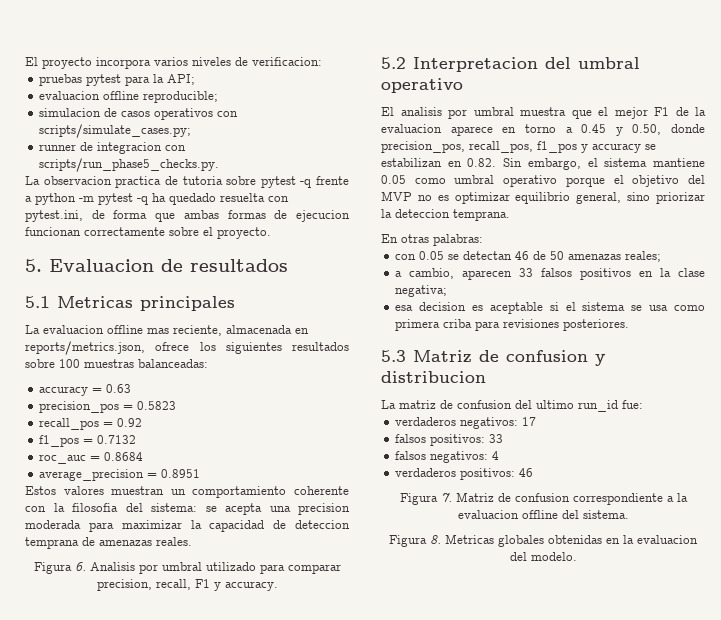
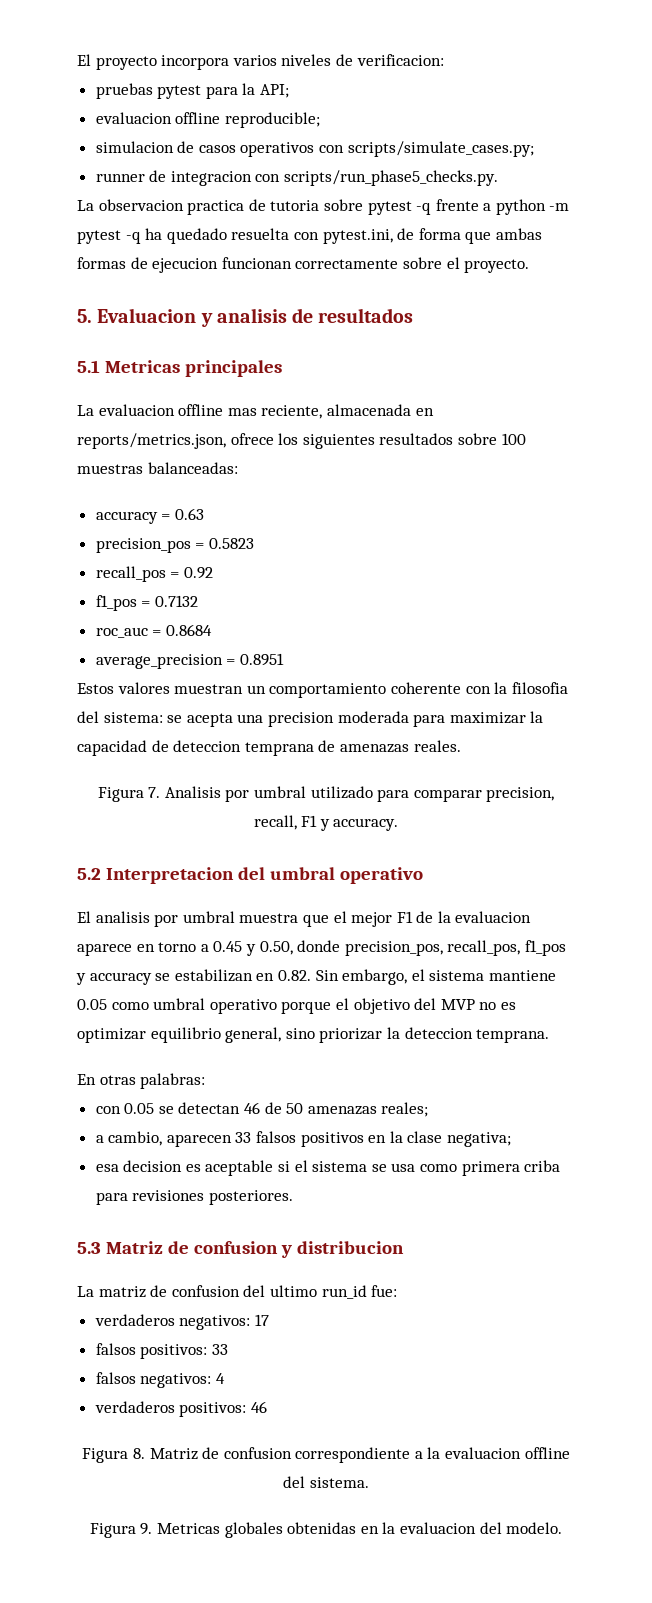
(154, 265) none -> [200,308,287,327] y analisis
[74,562,86,571] 6. -> [148,787,161,798] 7.
[440,493,452,502] 7. -> [132,1448,145,1459] 8.
[430,535,441,544] 8. -> [140,1523,153,1535] 9.

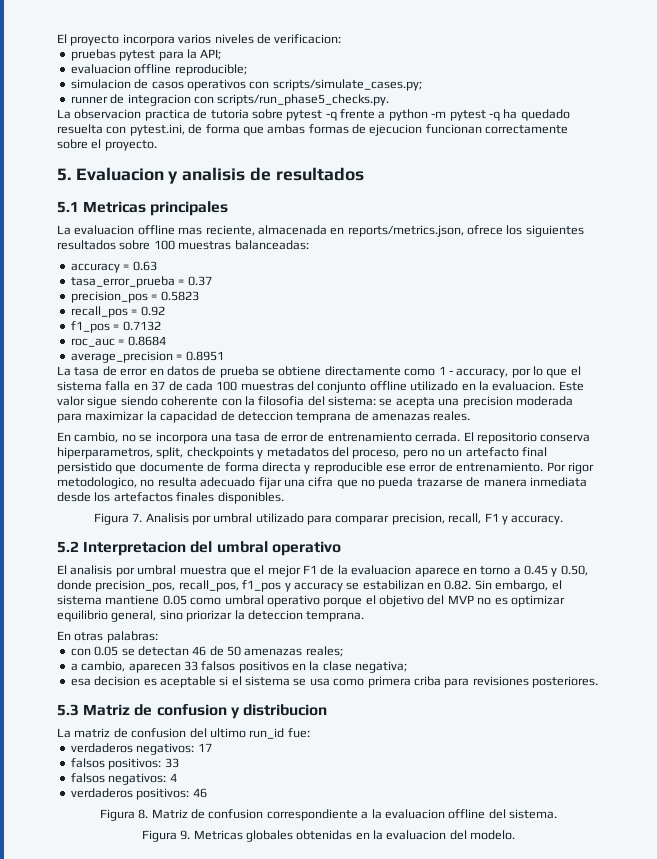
(204, 514) none -> [70,276,212,288] // tasa_error_prueba = 0.37
[77,682,387,698] Estos valores muestran un comportamiento -> [57,366,581,378] [57,381,584,393] [57,396,158,408] La tasa de error en datos de prueba se obtiene directamente como 1 - accuracy, por lo que el sistema falla en 37 de cada 100 muestras del conjunto offline utilizado en la evaluacion. Este valor sigue siendo
(461, 746) none -> [57,432,591,444] [57,447,548,459] [57,462,594,474] [57,477,587,489] [57,492,284,504] // En cambio, no se incorpora una tasa de error de entrenamiento cerrada. El repositorio conserva hiperparametros, split, checkpoints y metadatos del proceso, pero no un artefacto final persistido que documente de forma directa y reproducible ese error de entrenamiento. Por rigor metodologico, no resulta adecuado fijar una cifra que no pueda trazarse de manera inmediata desde los artefactos finales disponibles.

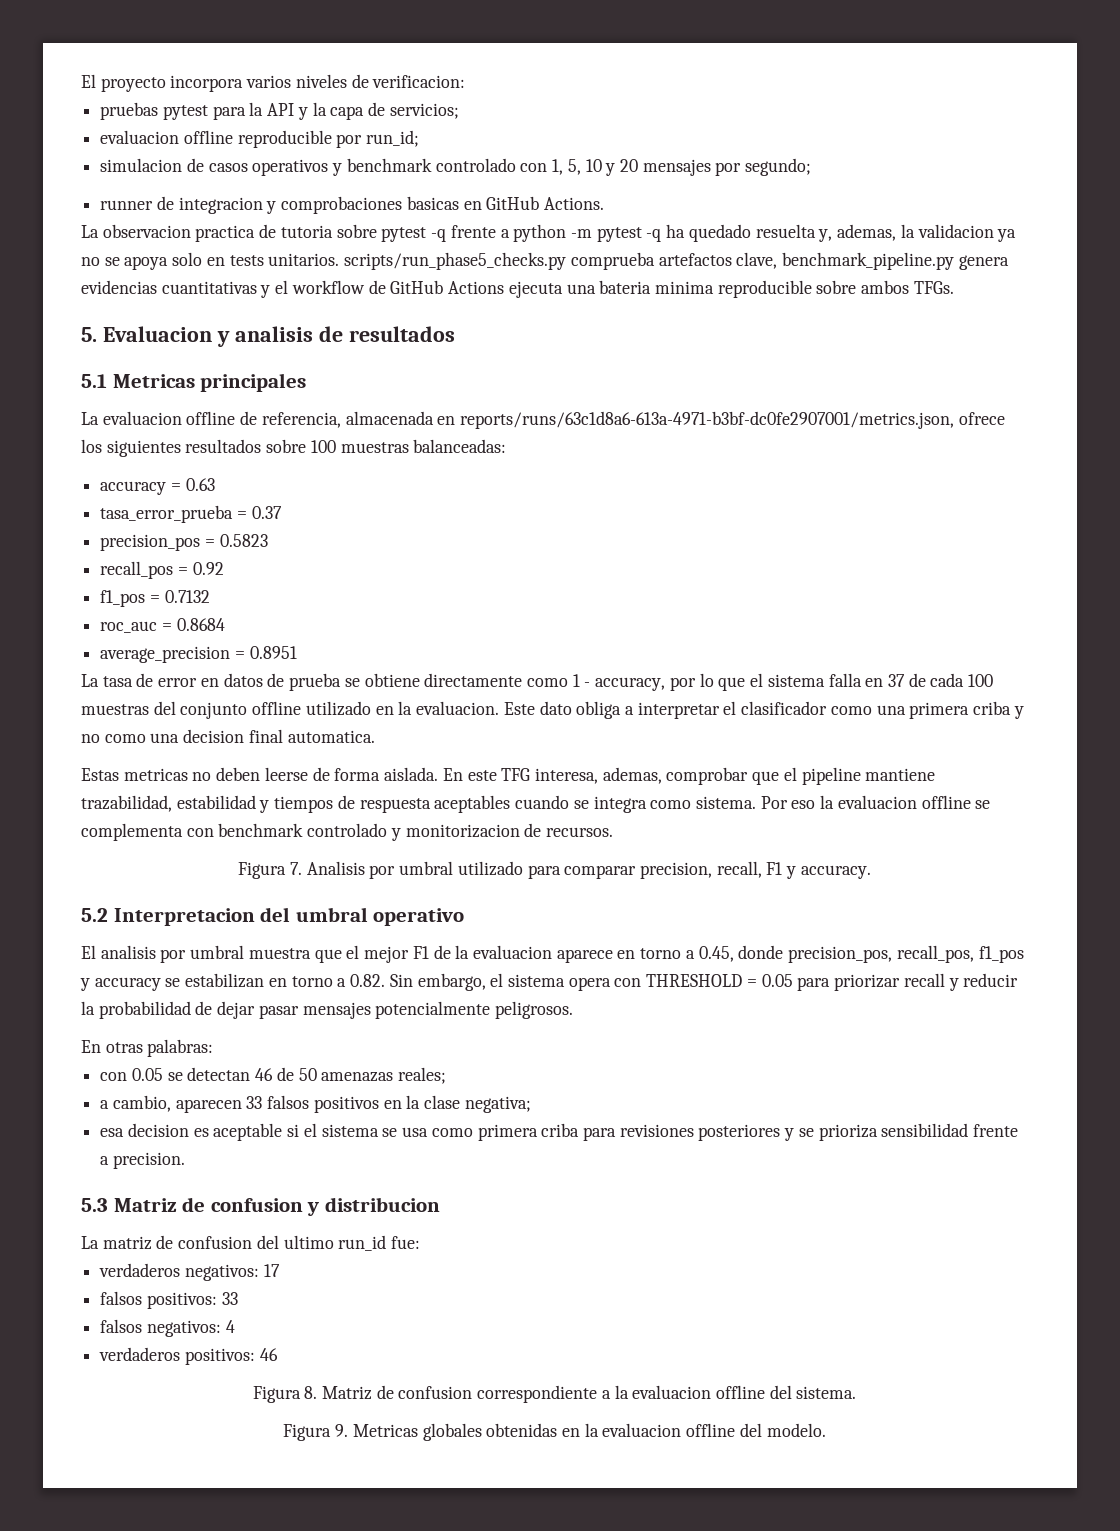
[200,49,222,60] [70,64,247,76] API; // evaluacion offline reproducible; -> [267,102,459,120] [100,130,420,148] API y la capa de servicios; // evaluacion offline reproducible por run_id;
[249,79,422,91] [70,94,390,106] con scripts/simulate_cases.py; // runner de integracion con scripts/run_phase5_checks.py. -> [332,158,812,176] [100,196,605,214] y benchmark controlado con 1, 5, 10 y 20 mensajes por segundo; // runner de integracion y comprobaciones basicas en GitHub Actions.
[106,124,569,136] [57,139,157,151] con pytest.ini, de forma que ambas formas de ejecucion funcionan correctamente sobre el proyecto. -> [818,224,1017,242] [81,252,1009,270] [81,280,954,298] y, ademas, la validacion ya no se apoya solo en tests unitarios. scripts/run_phase5_checks.py comprueba artefactos clave, benchmark_pipeline.py genera evidencias cuantitativas y el workflow de GitHub Actions ejecuta una bateria minima reproducible sobre ambos TFGs.
[178,225,255,236] mas reciente, -> [240,411,341,428] de referencia,
[347,225,464,237] reports/metrics.json, -> [460,411,955,429] reports/runs/63c1d8a6-613a-4971-b3bf-dc0fe2907001/metrics.json,
[57,396,573,408] [57,411,471,423] [57,432,591,444] [57,447,548,459] [57,462,594,474] [57,477,587,489] [57,492,284,504] valor sigue siendo coherente con la filosofia del sistema: se acepta una precision moderada para maximizar la capacidad de deteccion temprana de amenazas reales. // En cambio, no se incorpora una tasa de error de entrenamiento cerrada. El repositorio conserva hiperparametros, split, checkpoints y metadatos del proceso, pero no un artefacto final persistido que documente de forma directa y reproducible ese error de entrenamiento. Por rigor metodologico, no resulta adecuado fijar una cifra que no pueda trazarse de manera inmediata desde los artefactos finales disponibles. -> [539,701,1024,719] [81,729,375,743] [81,767,936,785] [81,795,991,813] [81,823,614,841] dato obliga a interpretar el clasificador como una primera criba y no como una decision final automatica. // Estas metricas no deben leerse de forma aislada. En este TFG interesa, ademas, comprobar que el pipeline mantiene trazabilidad, estabilidad y tiempos de respuesta aceptables cuando se integra como sistema. Por eso la evaluacion offline se complementa con benchmark controlado y monitorizacion de recursos.
[524,565,588,577] 0.45 y 0.50, -> [698,946,734,962] 0.45,
(441, 586) none -> [291,976,347,987] torno a
[105,595,565,607] [57,610,365,622] mantiene 0.05 como umbral operativo porque el objetivo del MVP no es optimizar equilibrio general, sino priorizar la deteccion temprana. -> [568,973,1019,991] [81,1001,574,1019] opera con THRESHOLD = 0.05 para priorizar recall y reducir la probabilidad de dejar pasar mensajes potencialmente peligrosos.
[532,676,598,688] posteriores. -> [698,1123,1019,1141] [100,1152,185,1169] posteriores y se prioriza sensibilidad frente a precision.
(447, 835) none -> [686,1423,736,1437] offline

